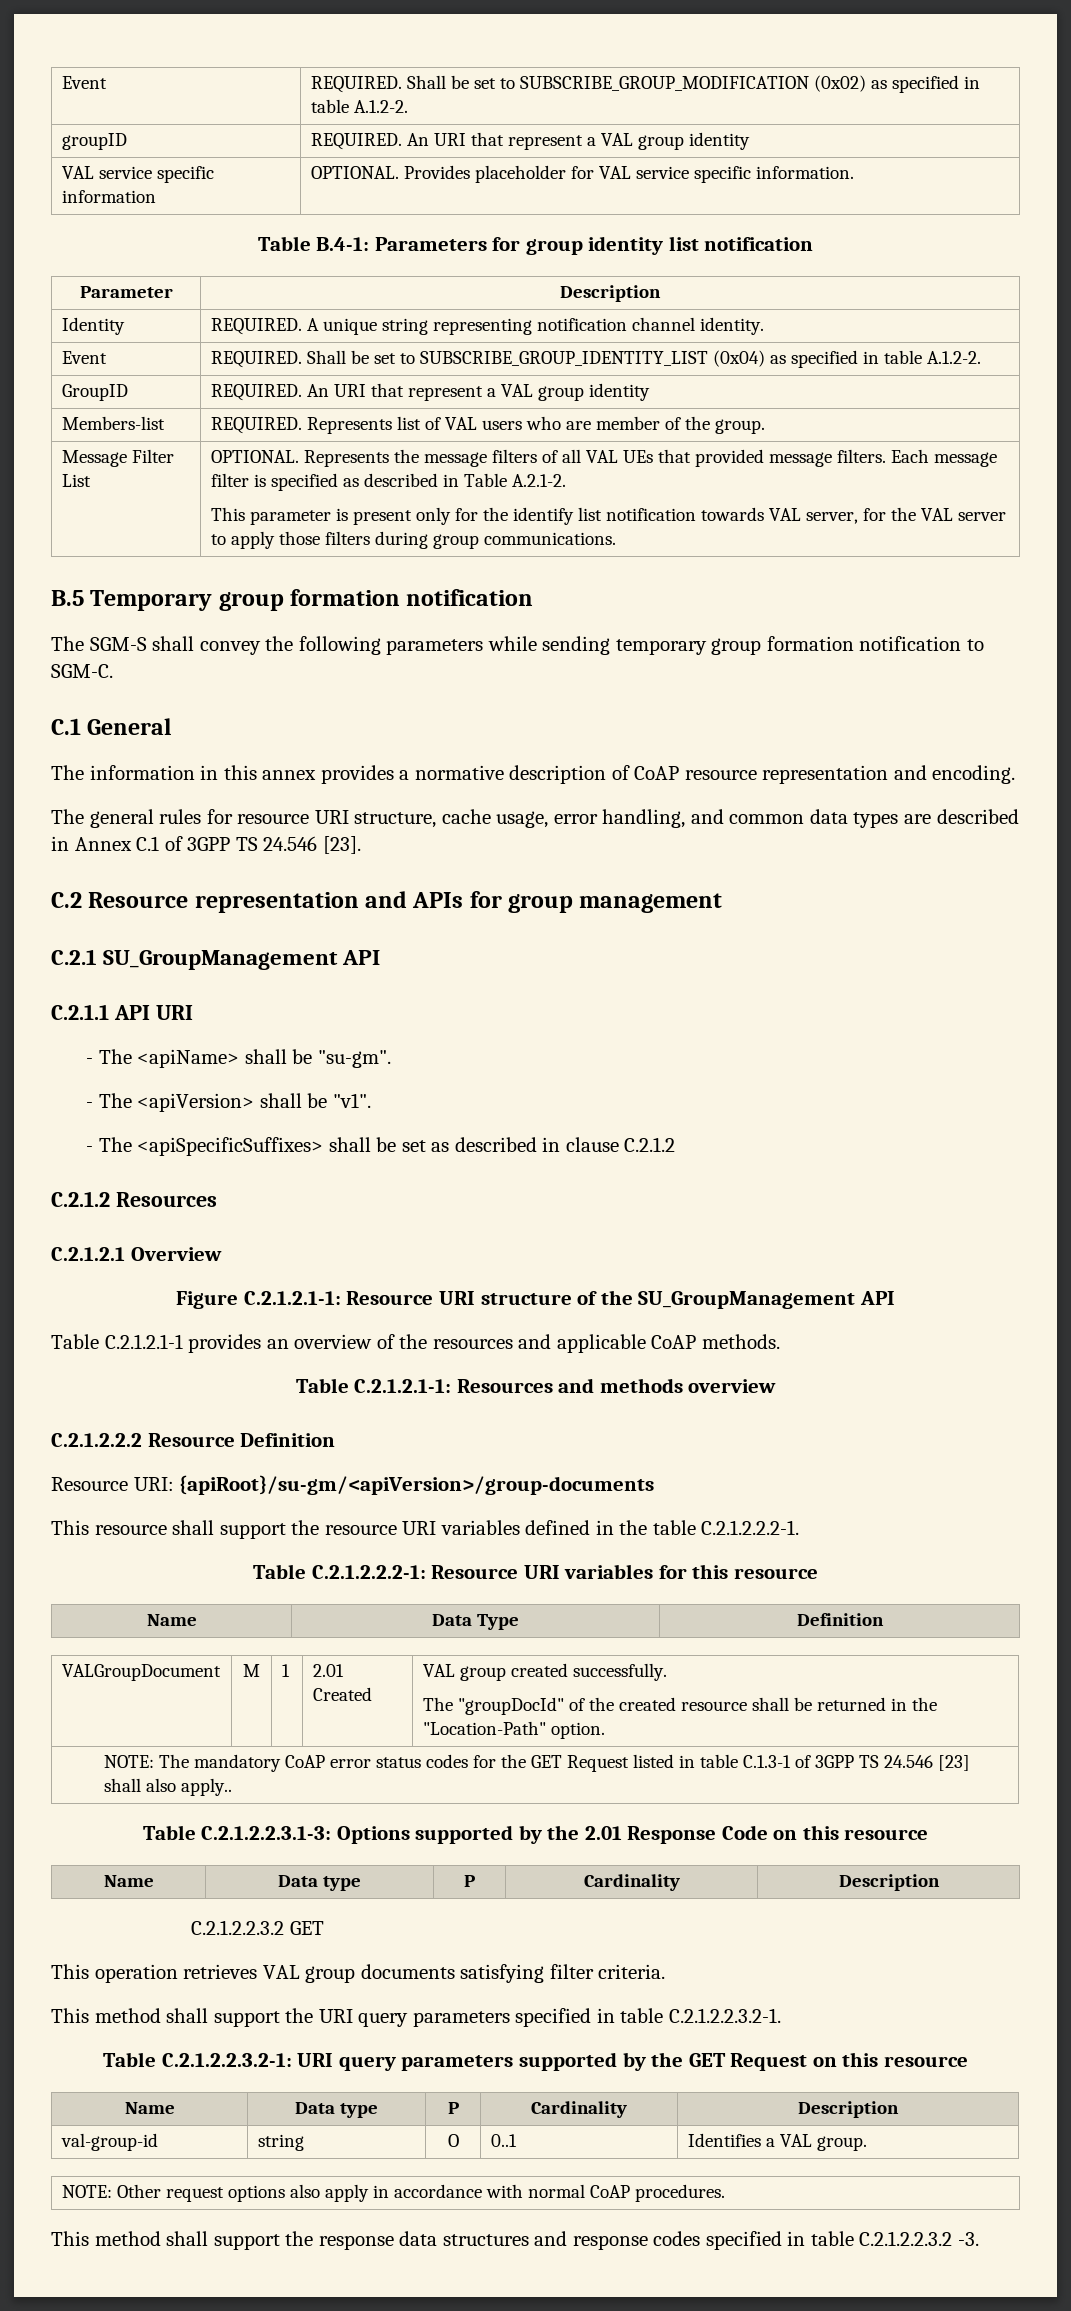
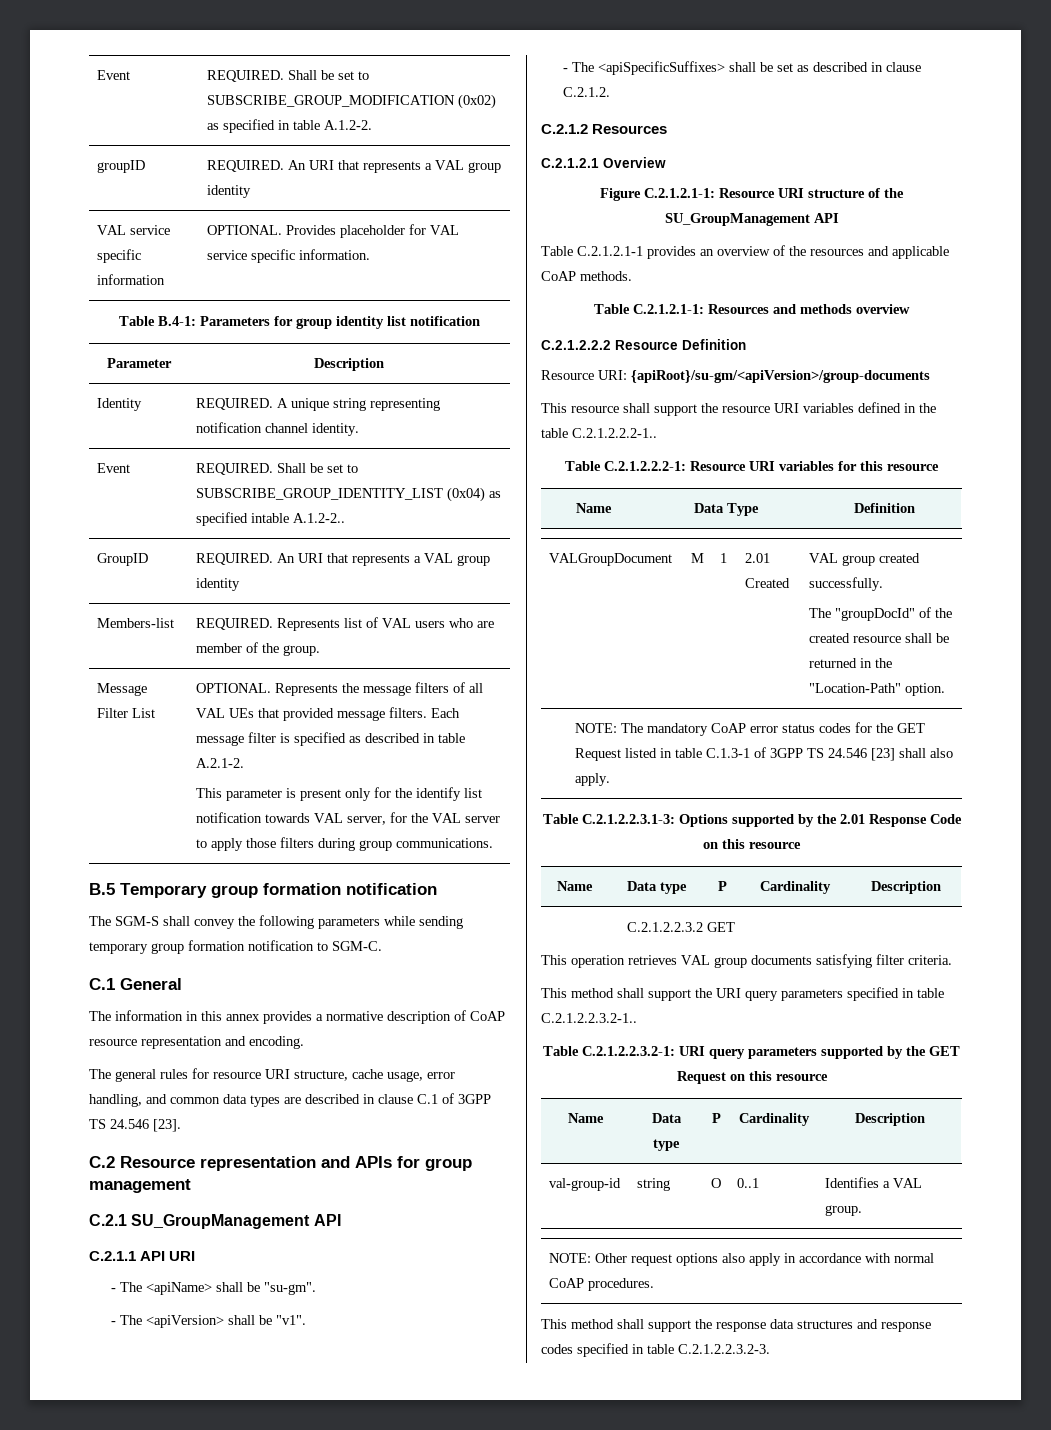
[507,135,583,150] represent -> [363,161,422,173] represents
[862,350,981,364] in table A.1.2-2. -> [251,513,346,523] intable A.1.2-2..
[407,386,483,401] represent -> [352,554,411,566] represents
[463,473,507,487] Table -> [438,733,466,743] table
[74,837,132,851] Annex -> [378,1094,413,1104] clause
[624,1137,676,1152] C.2.1.2 -> [562,87,610,97] C.2.1.2.
[701,1520,800,1535] C.2.1.2.2.2-1. -> [572,428,657,438] C.2.1.2.2.2-1..
[180,1778,232,1796] apply.. -> [575,773,611,786] apply.
[668,2008,781,2023] C.2.1.2.2.3.2-1. -> [541,1013,637,1023] C.2.1.2.2.3.2-1..
[859,2231,980,2246] C.2.1.2.2.3.2 -3. -> [678,1344,770,1354] C.2.1.2.2.3.2-3.

